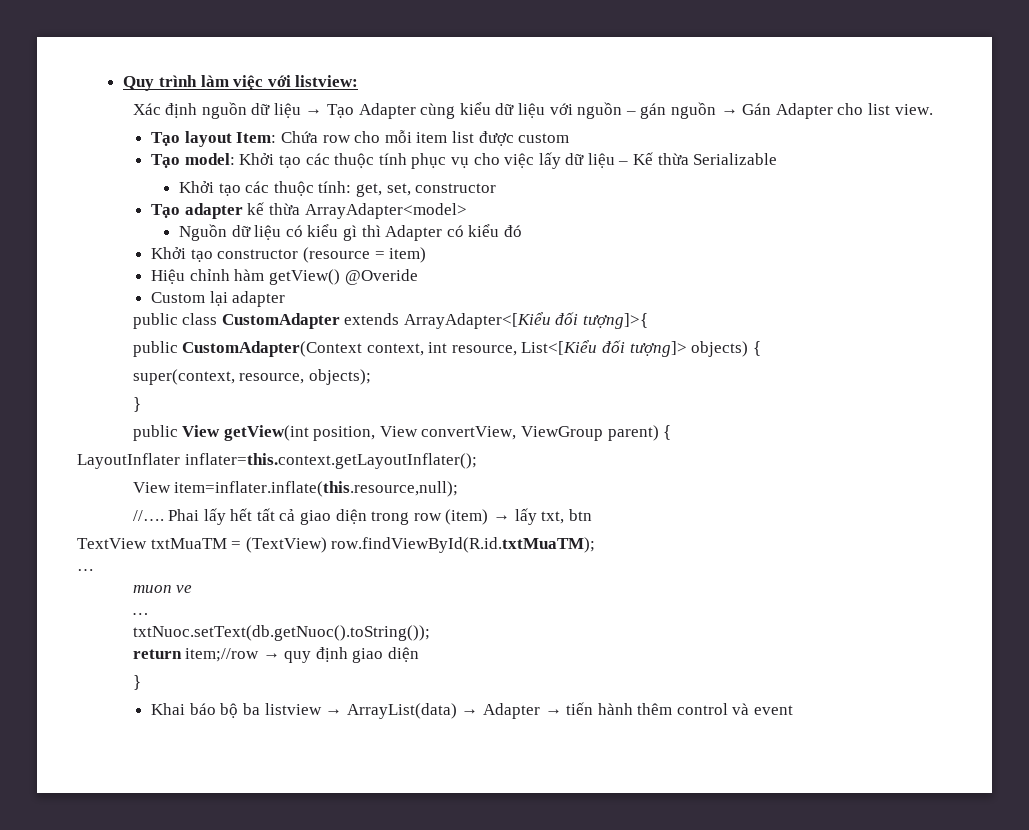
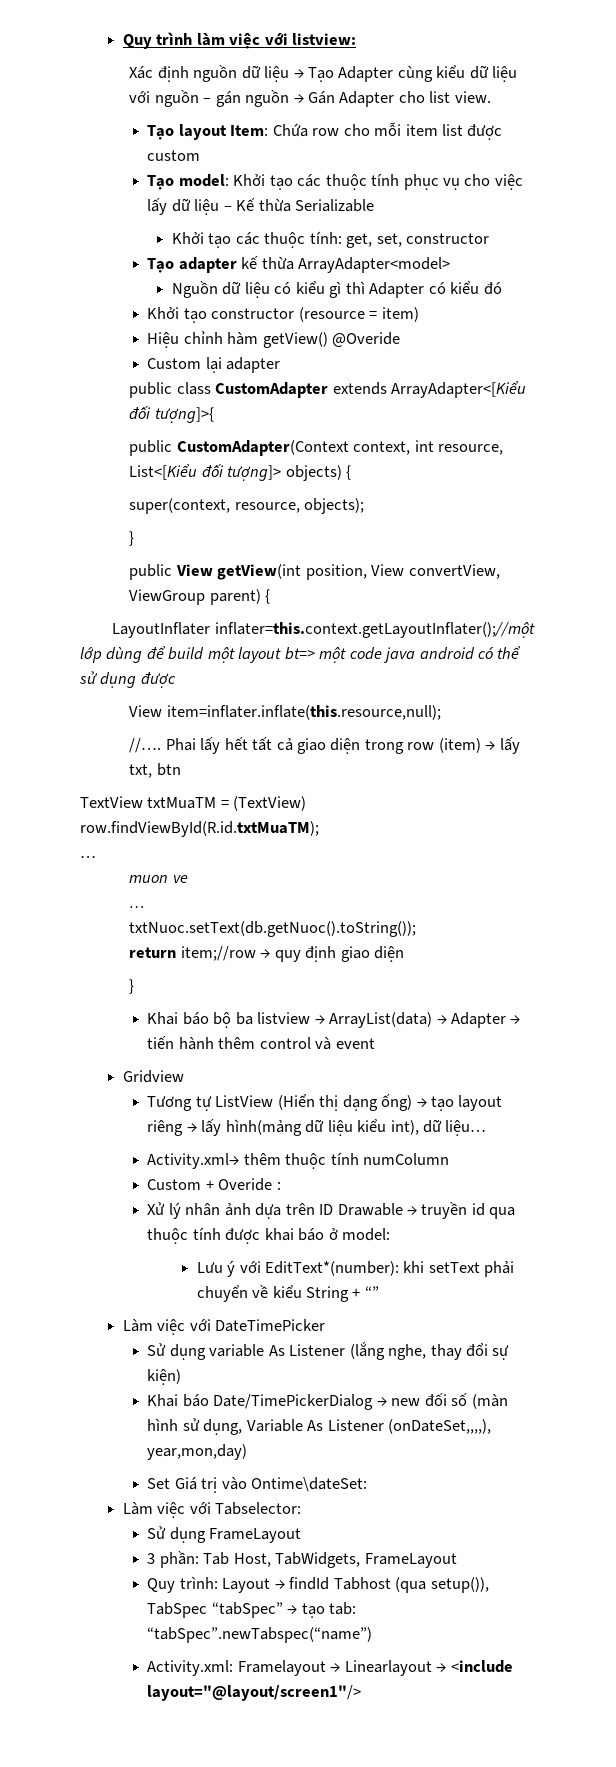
[184,453,477,469] inflater=this.context.getLayoutInflater(); -> [214,622,535,638] [80,646,522,663] [79,671,176,688] inflater=this.context.getLayoutInflater();//một lớp dùng để build một layout bt=> một code java android có thể sử dụng được
(794, 710) none -> [122,1070,184,1083] [147,1094,503,1111] [147,1119,487,1136] [147,1152,450,1169] [147,1178,281,1191] [147,1202,516,1219] [147,1227,391,1244] [196,1260,515,1277] [196,1285,379,1302] [122,1319,326,1335] [147,1342,510,1360] [147,1369,182,1385] [147,1393,508,1410] [147,1418,492,1435] [147,1444,248,1460] [147,1477,368,1493] [122,1502,302,1518] [147,1526,302,1543] [147,1551,457,1568] [147,1576,489,1593] [147,1602,357,1618] [147,1627,373,1643] [147,1660,513,1676] [147,1685,362,1701] // Gridview // Tương tự ListView (Hiển thị dạng ống) → tạo layout riêng → lấy hình(mảng dữ liệu kiểu int), dữ liệu… // Activity.xml→ thêm thuộc tính numColumn // Custom + Overide : // Xử lý nhân ảnh dựa trên ID Drawable → truyền id qua thuộc tính được khai báo ở model: // Lưu ý với EditText*(number): khi setText phải chuyển về kiểu String + “” // Làm việc với DateTimePicker // Sử dụng variable As Listener (lắng nghe, thay đổi sự kiện) // Khai báo Date/TimePickerDialog → new đối số (màn hình sử dụng, Variable As Listener (onDateSet,,,,), year,mon,day) // Set Giá trị vào Ontime\dateSet: // Làm việc với Tabselector: // Sử dụng FrameLayout // 3 phần: Tab Host, TabWidgets, FrameLayout // Quy trình: Layout → findId Tabhost (qua setup()), TabSpec “tabSpec” → tạo tab: “tabSpec”.newTabspec(“name”) // Activity.xml: Framelayout → Linearlayout → <include layout="@layout/screen1"/>

